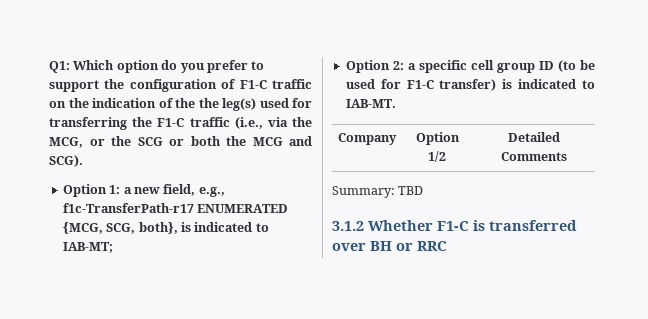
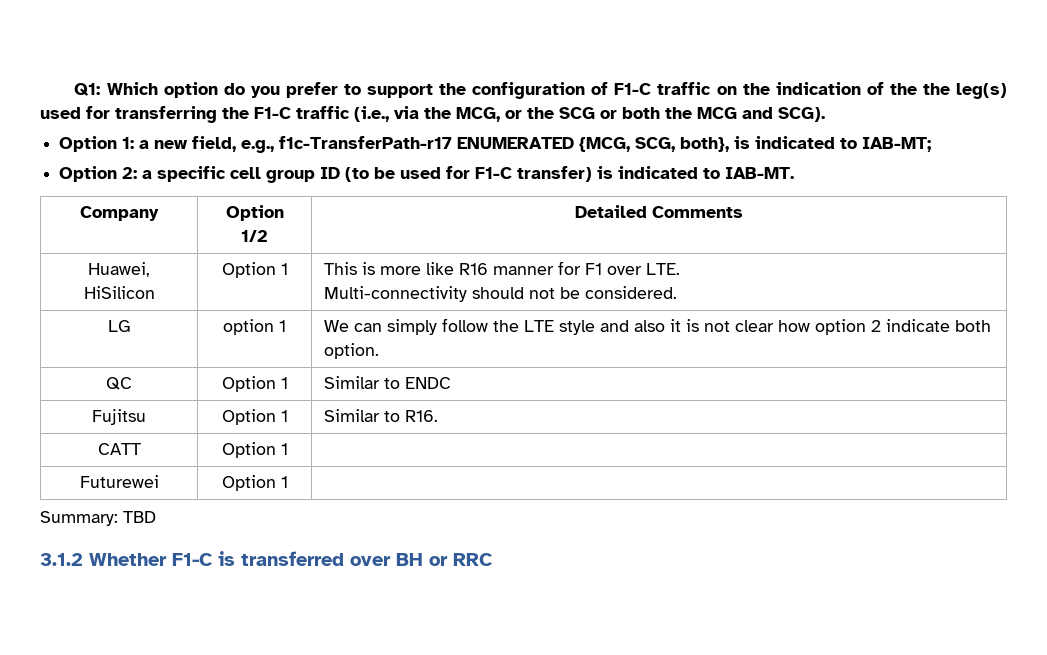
(567, 156) none -> [88,262,150,277] [83,286,155,299] [221,262,288,278] [323,261,680,275] [323,286,677,302] [107,320,131,332] [223,319,286,335] [323,318,991,335] [323,343,379,359] [106,377,132,390] [221,376,288,392] [323,376,451,389] [92,409,146,425] [221,409,288,425] [323,409,438,422] [97,443,141,455] [221,442,288,458] [79,475,159,488] [221,475,288,491] // Huawei, HiSilicon | Option 1 | This is more like R16 manner for F1 over LTE. // Multi-connectivity should not be considered. // LG | option 1 | We can simply follow the LTE style and also it is not clear how option 2 indicate both option. // QC | Option 1 | Similar to ENDC // Fujitsu | Option 1 | Similar to R16. // CATT | Option 1 | // Futurewei | Option 1 |

